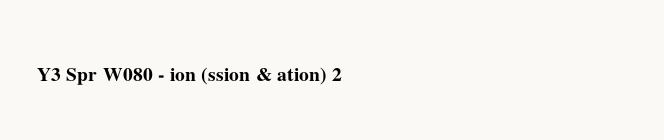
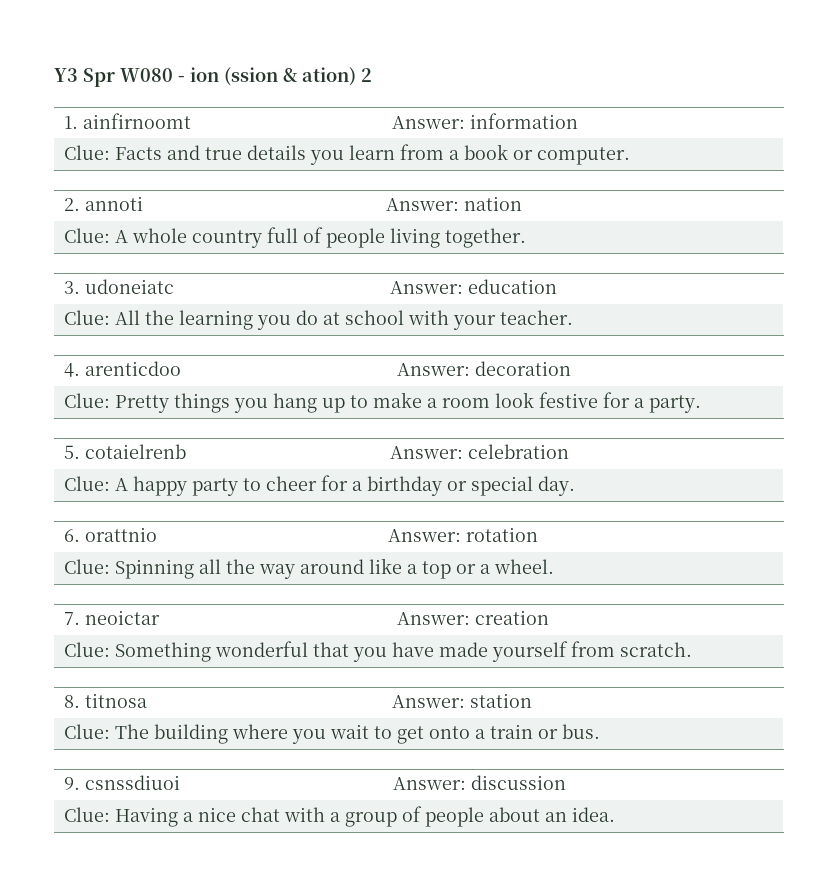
(343, 74) none -> [63,113,191,129] [391,113,578,129] [63,144,630,165] [63,196,143,211] [385,196,522,211] [63,227,526,248] [63,279,174,294] [389,279,557,294] [63,310,573,330] [63,361,181,377] [396,361,571,376] [63,392,701,413] [63,444,186,459] [389,444,569,459] [63,475,575,496] [63,527,157,542] [387,527,538,542] [63,558,554,579] [63,610,160,625] [396,610,549,625] [63,641,692,662] [63,693,147,708] [391,693,532,708] [63,724,600,744] [63,775,180,790] [392,775,566,790] [63,806,615,827] // 1. ainfirnoomt | Answer: information // Clue: Facts and true details you learn from a book or computer. // 2. annoti | Answer: nation // Clue: A whole country full of people living together. // 3. udoneiatc | Answer: education // Clue: All the learning you do at school with your teacher. // 4. arenticdoo | Answer: decoration // Clue: Pretty things you hang up to make a room look festive for a party. // 5. cotaielrenb | Answer: celebration // Clue: A happy party to cheer for a birthday or special day. // 6. orattnio | Answer: rotation // Clue: Spinning all the way around like a top or a wheel. // 7. neoictar | Answer: creation // Clue: Something wonderful that you have made yourself from scratch. // 8. titnosa | Answer: station // Clue: The building where you wait to get onto a train or bus. // 9. csnssdiuoi | Answer: discussion // Clue: Having a nice chat with a group of people about an idea.

